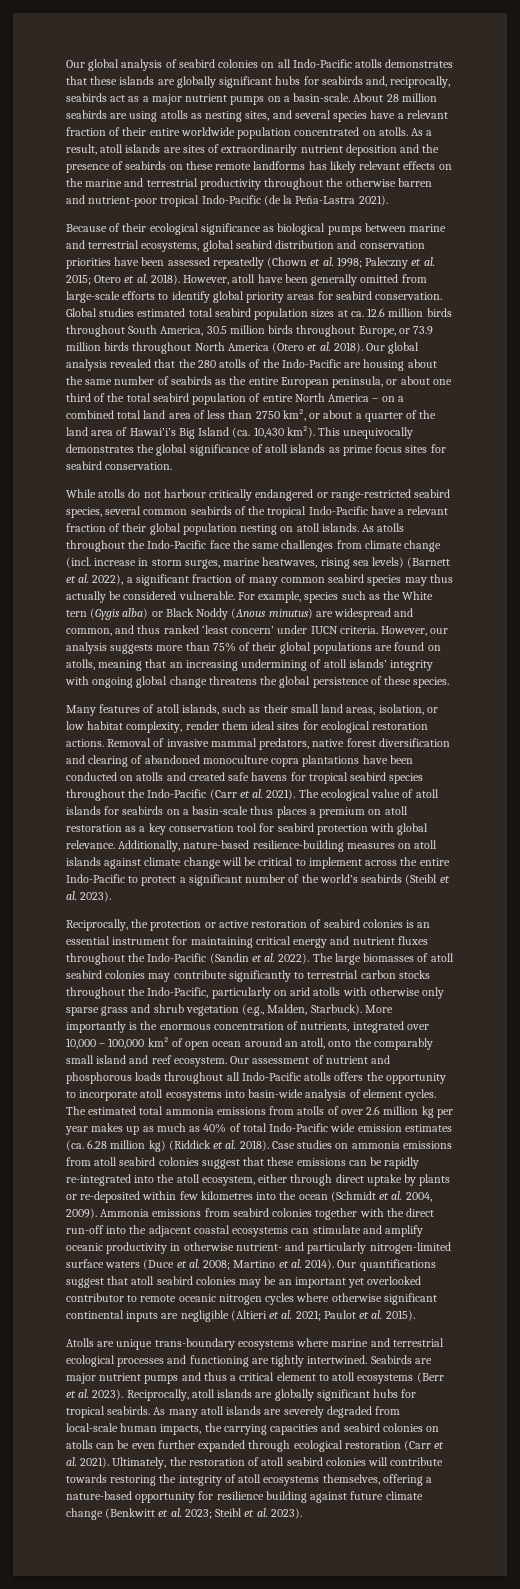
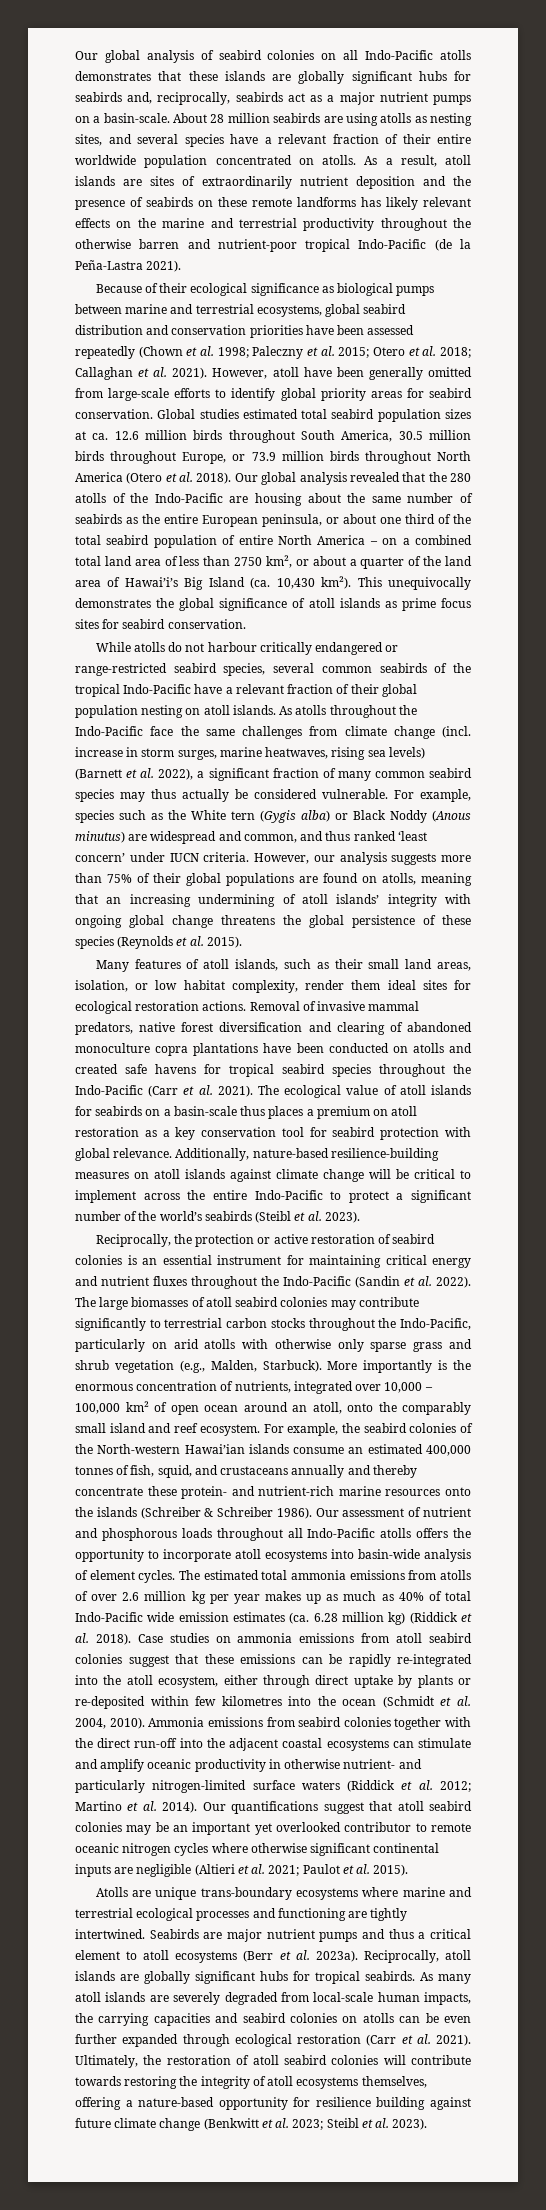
[150,274,180,285] 2018). -> [440,347,472,358] [75,367,208,380] 2018; Callaghan et al. 2021).
[413,677,450,688] species. -> [75,936,242,949] species (Reynolds et al. 2015).
(227, 1062) none -> [263,1423,473,1436] [75,1444,471,1456] [75,1465,417,1478] [75,1486,471,1499] [75,1507,312,1519] For example, the seabird colonies of the North-western Hawai’ian islands consume an estimated 400,000 tonnes of fish, squid, and crustaceans annually and thereby concentrate these protein- and nutrient-rich marine resources onto the islands (Schreiber & Schreiber 1986).
[66,1208,97,1219] 2009). -> [109,1717,145,1729] 2010).
[143,1259,231,1270] (Duce et al. 2008; -> [347,1780,471,1792] (Riddick et al. 2012;
[92,1389,124,1400] 2023). -> [315,1950,358,1962] 2023a).

